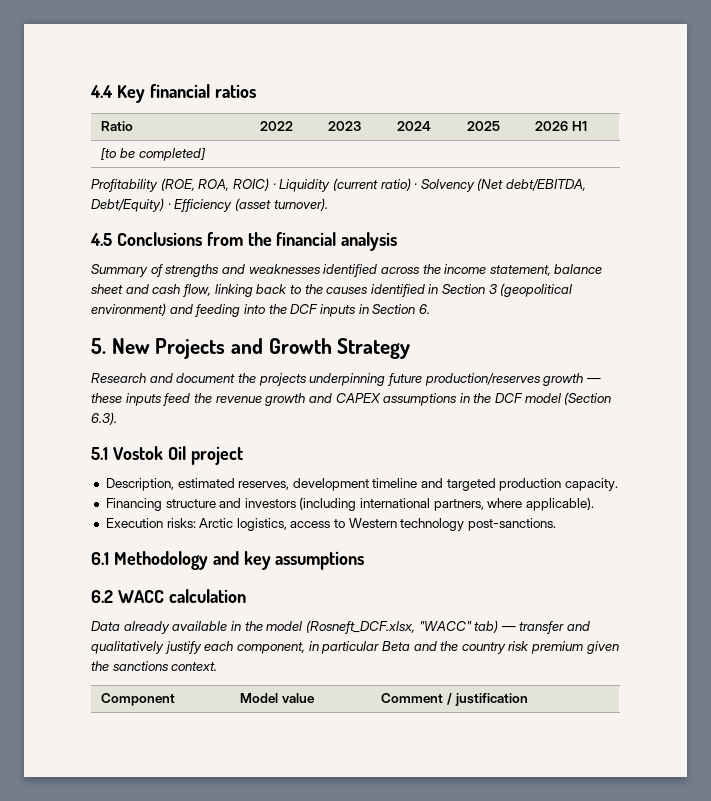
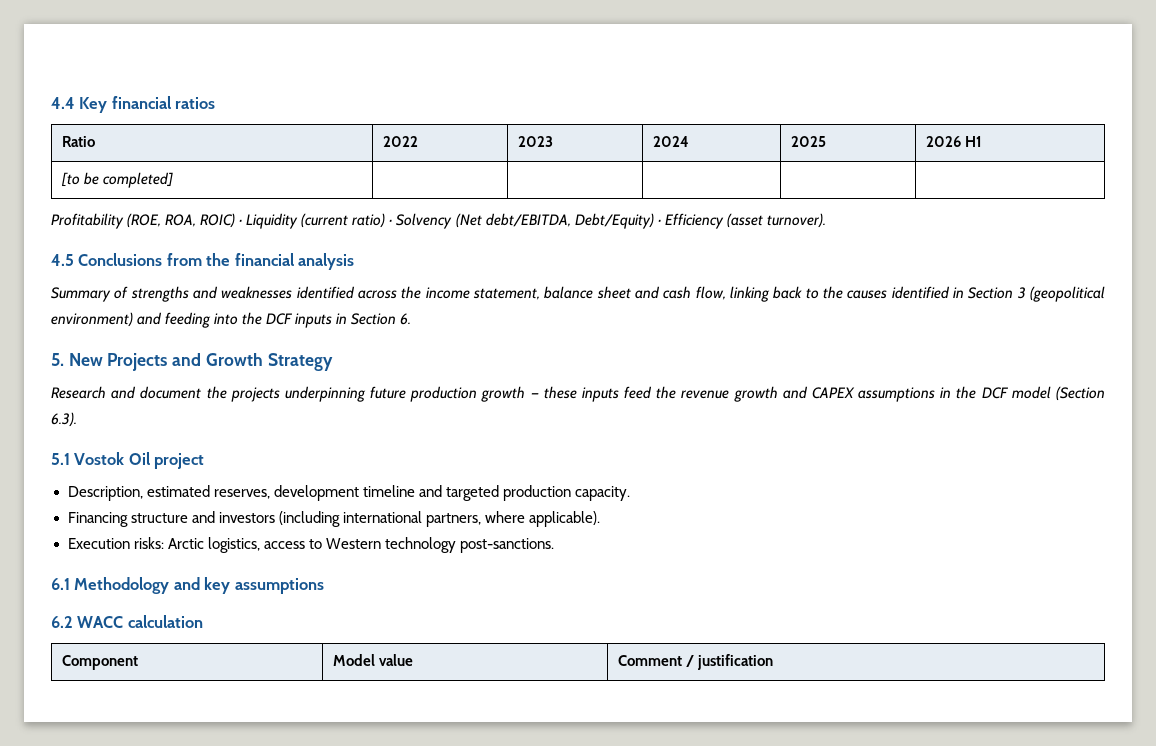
[424,373,541,386] production/reserves -> [410,386,478,402] production
[91,620,591,634] [91,641,619,654] [91,661,218,671] // Data already available in the model (Rosneft_DCF.xlsx, "WACC" tab) — transfer and qualitatively justify each component, in particular Beta and the country risk premium given the sanctions context. -> (203, 621) none

